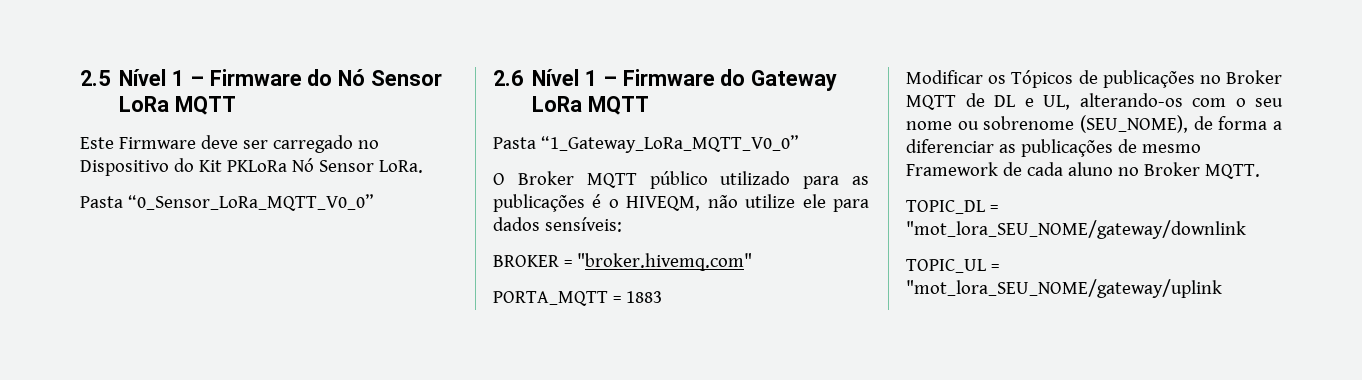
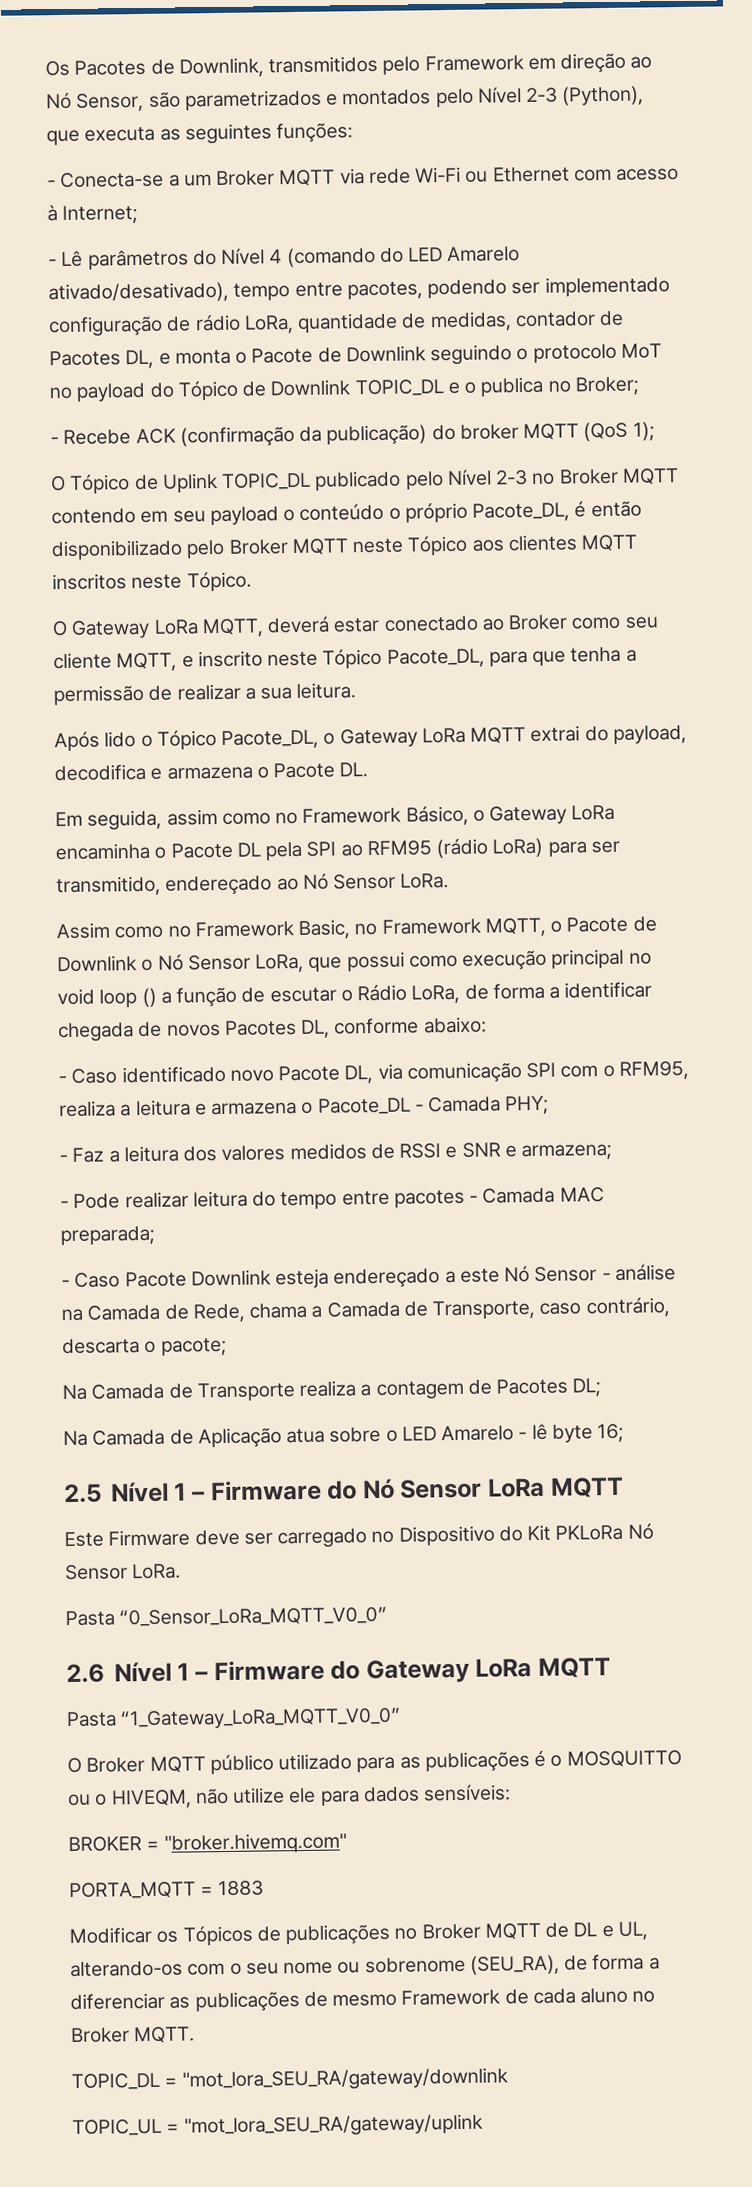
(80, 78) none -> [45,52,653,78] [46,85,645,112] [46,122,354,146] [47,166,680,189] [47,204,139,224] [48,246,521,270] [48,276,670,304] [48,310,625,338] [49,343,662,369] [49,376,639,402] [50,421,655,448] [50,468,679,494] [51,500,642,526] [51,534,639,561] [52,571,252,592] [52,614,659,639] [53,646,637,672] [53,682,357,706] [54,724,687,752] [54,762,369,782] [55,804,616,831] [55,837,620,861] [56,873,450,897] [56,916,657,940] [57,948,652,973] [57,981,653,1008] [58,1016,487,1043] [58,1060,689,1084] [59,1095,550,1118] [59,1142,613,1163] [60,1187,605,1210] [60,1225,155,1246] [61,1264,676,1289] [61,1297,670,1323] [62,1337,227,1356] [62,1378,602,1402] [63,1423,625,1449] Os Pacotes de Downlink, transmitidos pelo Framework em direção ao Nó Sensor, são parametrizados e montados pelo Nível 2-3 (Python), que executa as seguintes funções: // - Conecta-se a um Broker MQTT via rede Wi-Fi ou Ethernet com acesso à Internet; // - Lê parâmetros do Nível 4 (comando do LED Amarelo ativado/desativado), tempo entre pacotes, podendo ser implementado configuração de rádio LoRa, quantidade de medidas, contador de Pacotes DL, e monta o Pacote de Downlink seguindo o protocolo MoT no payload do Tópico de Downlink TOPIC_DL e o publica no Broker; // - Recebe ACK (confirmação da publicação) do broker MQTT (QoS 1); // O Tópico de Uplink TOPIC_DL publicado pelo Nível 2-3 no Broker MQTT contendo em seu payload o conteúdo o próprio Pacote_DL, é então disponibilizado pelo Broker MQTT neste Tópico aos clientes MQTT inscritos neste Tópico. // O Gateway LoRa MQTT, deverá estar conectado ao Broker como seu cliente MQTT, e inscrito neste Tópico Pacote_DL, para que tenha a permissão de realizar a sua leitura. // Após lido o Tópico Pacote_DL, o Gateway LoRa MQTT extrai do payload, decodifica e armazena o Pacote DL. // Em seguida, assim como no Framework Básico, o Gateway LoRa encaminha o Pacote DL pela SPI ao RFM95 (rádio LoRa) para ser transmitido, endereçado ao Nó Sensor LoRa. // Assim como no Framework Basic, no Framework MQTT, o Pacote de Downlink o Nó Sensor LoRa, que possui como execução principal no void loop () a função de escutar o Rádio LoRa, de forma a identificar chegada de novos Pacotes DL, conforme abaixo: // - Caso identificado novo Pacote DL, via comunicação SPI com o RFM95, realiza a leitura e armazena o Pacote_DL - Camada PHY; // - Faz a leitura dos valores medidos de RSSI e SNR e armazena; // - Pode realizar leitura do tempo entre pacotes - Camada MAC preparada; // - Caso Pacote Downlink esteja endereçado a este Nó Sensor - análise na Camada de Rede, chama a Camada de Transporte, caso contrário, descarta o pacote; // Na Camada de Transporte realiza a contagem de Pacotes DL; // Na Camada de Aplicação atua sobre o LED Amarelo - lê byte 16; //
(619, 203) none -> [566,1750,682,1768] [68,1793,108,1807] MOSQUITTO ou o
[1080,115,1188,133] (SEU_NOME), -> [469,1954,560,1975] (SEU_RA),
[906,220,1246,239] "mot_lora_SEU_NOME/gateway/downlink -> [181,2067,508,2092] "mot_lora_SEU_RA/gateway/downlink
[906,279,1222,298] "mot_lora_SEU_NOME/gateway/uplink -> [183,2113,483,2138] "mot_lora_SEU_RA/gateway/uplink

